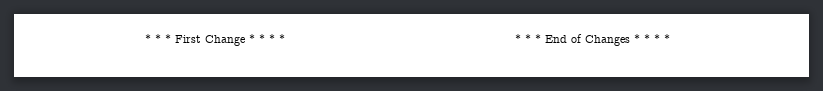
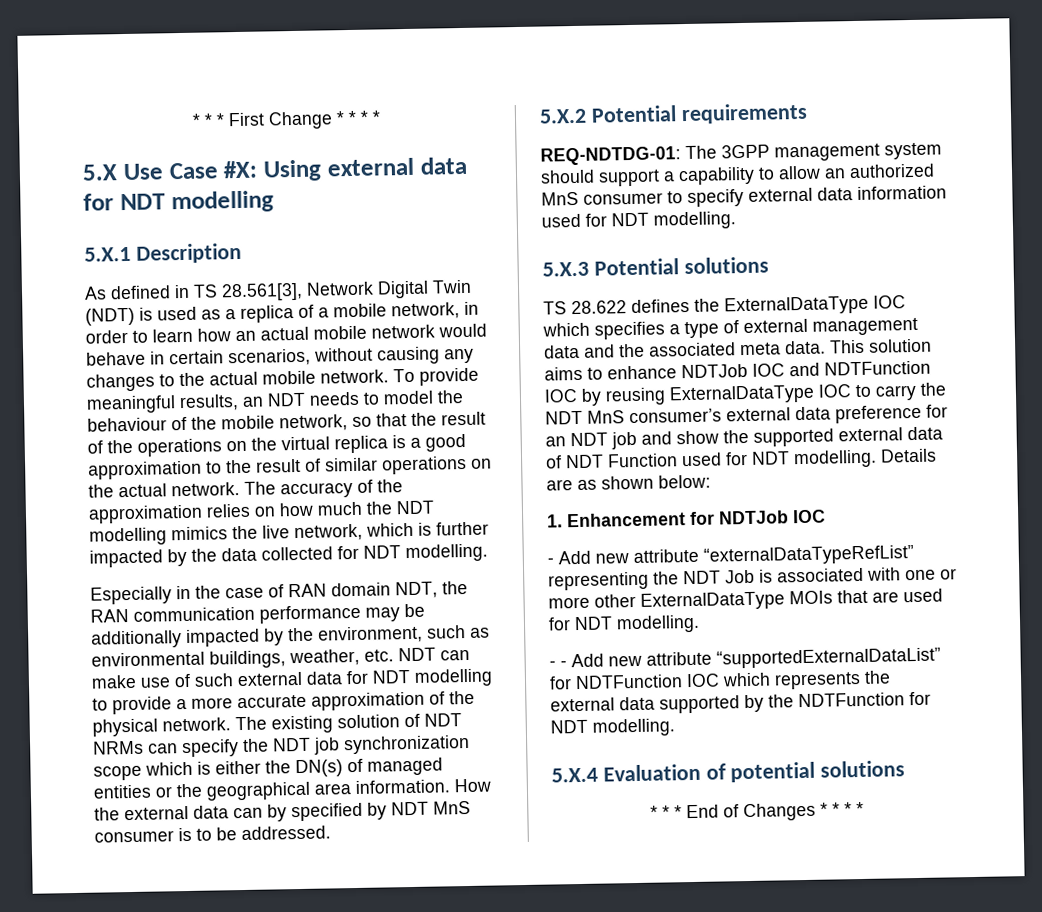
(285, 38) none -> [82,156,467,182] [83,190,274,214] [84,242,242,264] [84,279,472,302] [85,301,479,326] [85,323,487,344] [86,346,474,367] [86,367,479,392] [86,390,464,414] [87,411,486,432] [87,433,466,457] [88,455,492,480] [88,479,403,499] [88,500,435,524] [89,521,489,546] [89,543,488,568] [90,580,468,605] [90,603,425,624] [91,625,490,649] [91,647,470,669] [91,668,493,689] [92,690,475,715] [92,713,462,737] [93,734,470,758] [93,757,443,781] [93,778,491,801] [94,800,471,822] [94,825,331,843] [539,102,808,125] [540,142,942,166] [540,163,935,187] [541,185,947,207] [541,211,736,230] [542,256,769,277] [543,295,906,316] [542,317,918,340] [544,338,932,359] [544,360,931,381] [544,382,946,406] [545,404,948,425] [545,426,943,450] [545,448,937,469] [546,474,711,491] [547,509,826,528] [547,545,914,566] [548,567,957,591] [548,588,943,611] [548,614,700,634] [549,647,941,669] [549,670,891,690] [550,691,931,714] [550,718,675,737] [551,760,906,783] // 5.X Use Case #X: Using external data for NDT modelling // 5.X.1 Description // As defined in TS 28.561[3], Network Digital Twin (NDT) is used as a replica of a mobile network, in order to learn how an actual mobile network would behave in certain scenarios, without causing any changes to the actual mobile network. To provide meaningful results, an NDT needs to model the behaviour of the mobile network, so that the result of the operations on the virtual replica is a good approximation to the result of similar operations on the actual network. The accuracy of the approximation relies on how much the NDT modelling mimics the live network, which is further impacted by the data collected for NDT modelling. // Especially in the case of RAN domain NDT, the RAN communication performance may be additionally impacted by the environment, such as environmental buildings, weather, etc. NDT can make use of such external data for NDT modelling to provide a more accurate approximation of the physical network. The existing solution of NDT NRMs can specify the NDT job synchronization scope which is either the DN(s) of managed entities or the geographical area information. How the external data can by specified by NDT MnS consumer is to be addressed. // 5.X.2 Potential requirements // REQ-NDTDG-01: The 3GPP management system should support a capability to allow an authorized MnS consumer to specify external data information used for NDT modelling. // 5.X.3 Potential solutions // TS 28.622 defines the ExternalDataType IOC which specifies a type of external management data and the associated meta data. This solution aims to enhance NDTJob IOC and NDTFunction IOC by reusing ExternalDataType IOC to carry the NDT MnS consumer’s external data preference for an NDT job and show the supported external data of NDT Function used for NDT modelling. Details are as shown below: // 1. Enhancement for NDTJob IOC // - Add new attribute “externalDataTypeRefList” representing the NDT Job is associated with one or more other ExternalDataType MOIs that are used for NDT modelling. // - - Add new attribute “supportedExternalDataList” for NDTFunction IOC which represents the external data supported by the NDTFunction for NDT modelling. // 5.X.4 Evaluation of potential solutions

